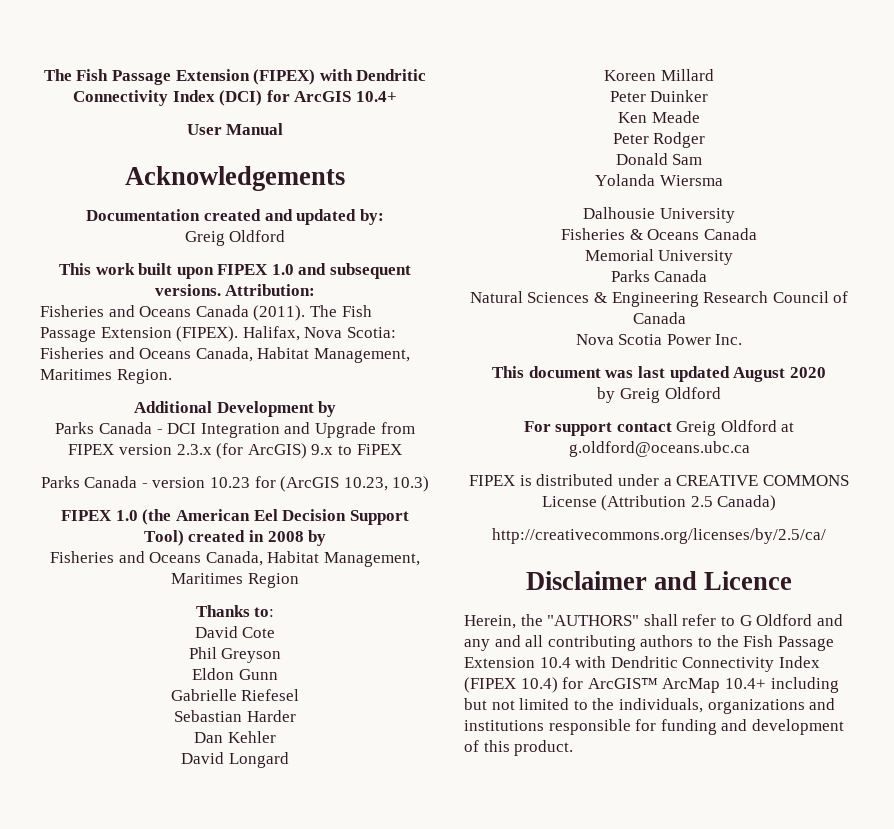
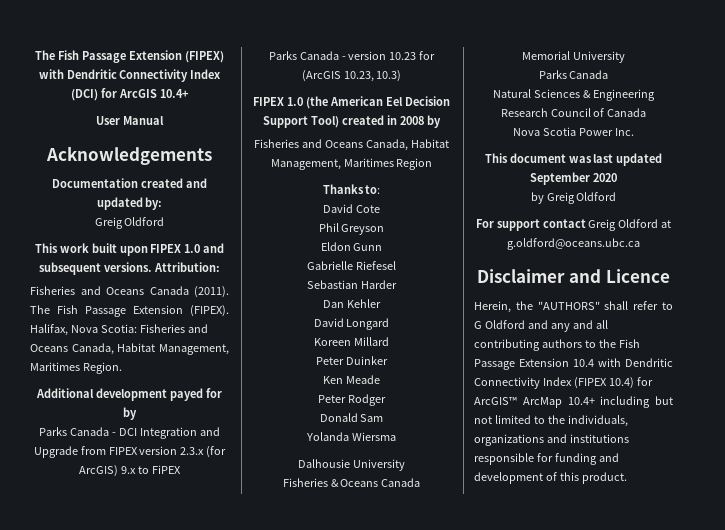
[216,401,314,417] Development -> [96,388,222,401] development payed for
[733,367,786,382] August -> [530,172,591,185] September
[469,474,849,486] [541,495,777,511] [492,528,826,544] // FIPEX is distributed under a CREATIVE COMMONS License (Attribution 2.5 Canada) // http://creativecommons.org/licenses/by/2.5/ca/ -> (640, 244) none

